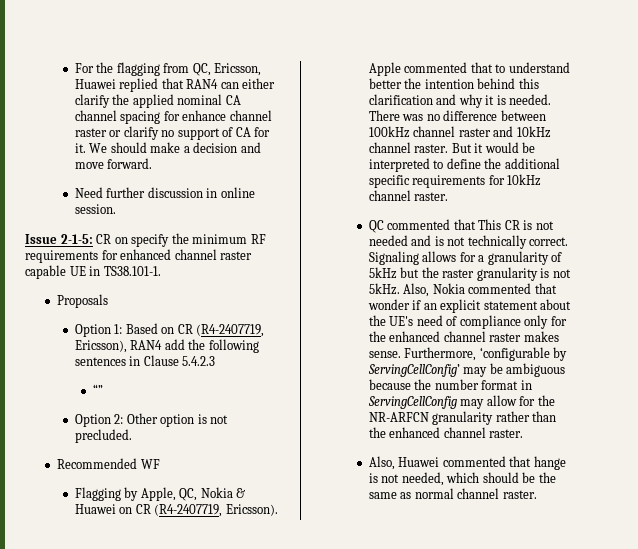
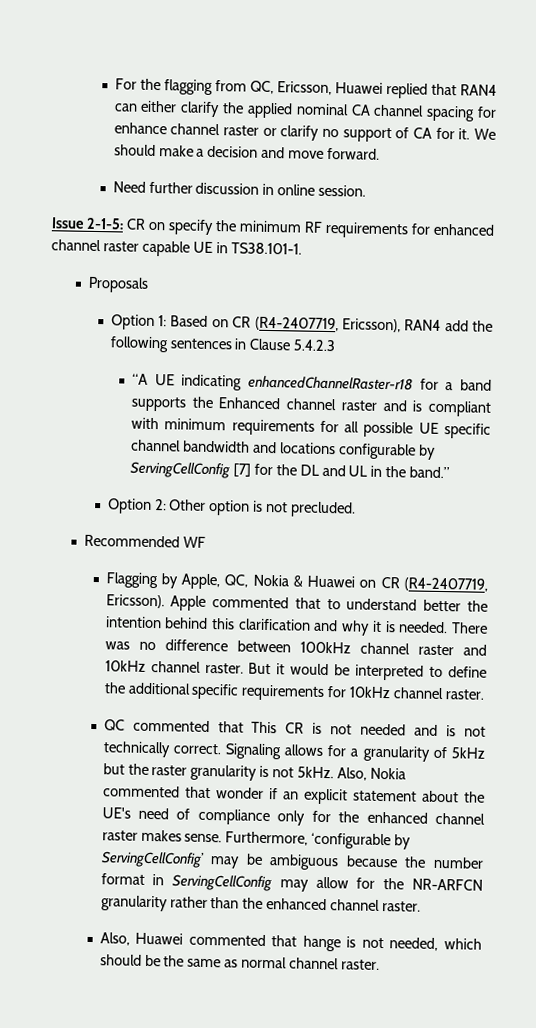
[92,384,103,395] “” -> [131,373,493,391] [130,396,492,417] [130,417,491,439] [130,439,436,460] [129,461,451,479] “A UE indicating enhancedChannelRaster-r18 for a band supports the Enhanced channel raster and is compliant with minimum requirements for all possible UE specific channel bandwidth and locations configurable by ServingCellConfig [7] for the DL and UL in the band.”

